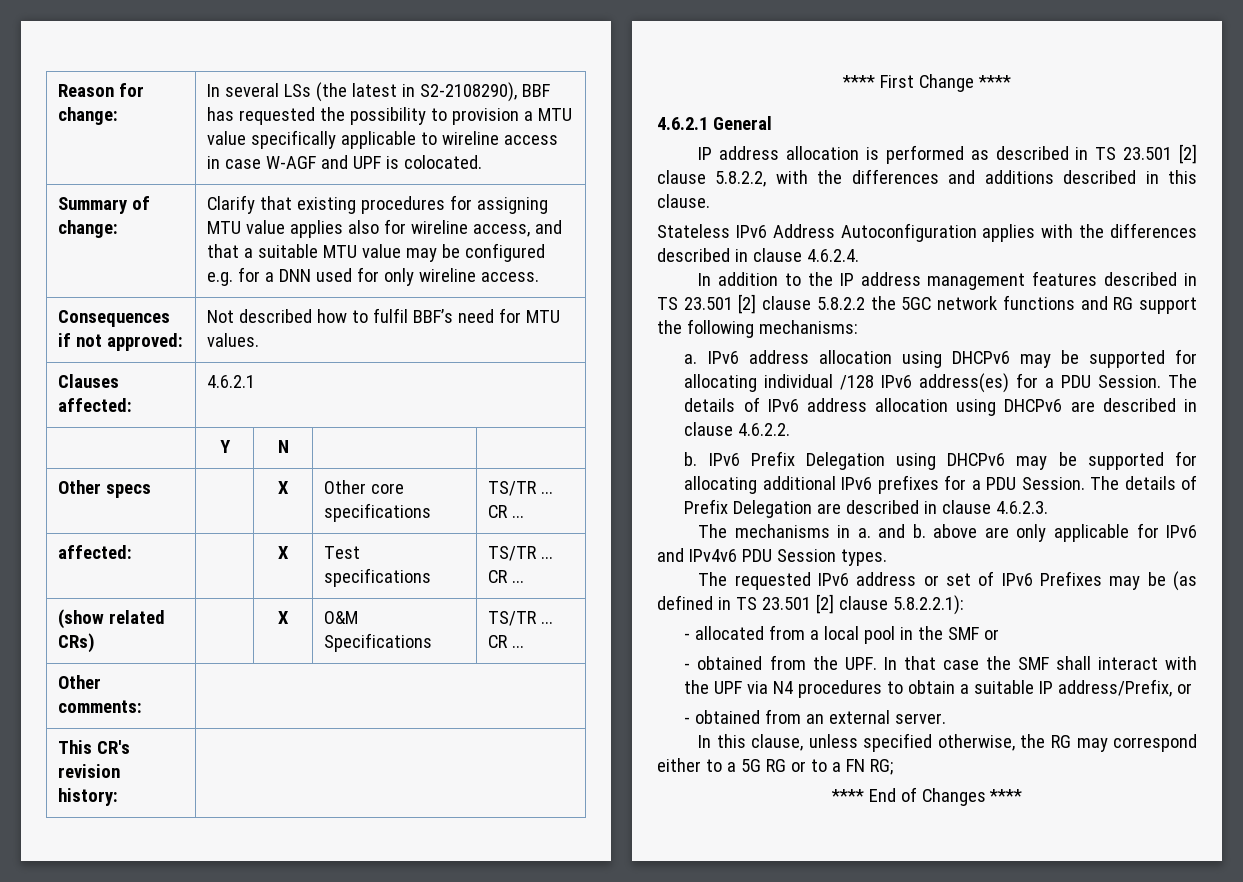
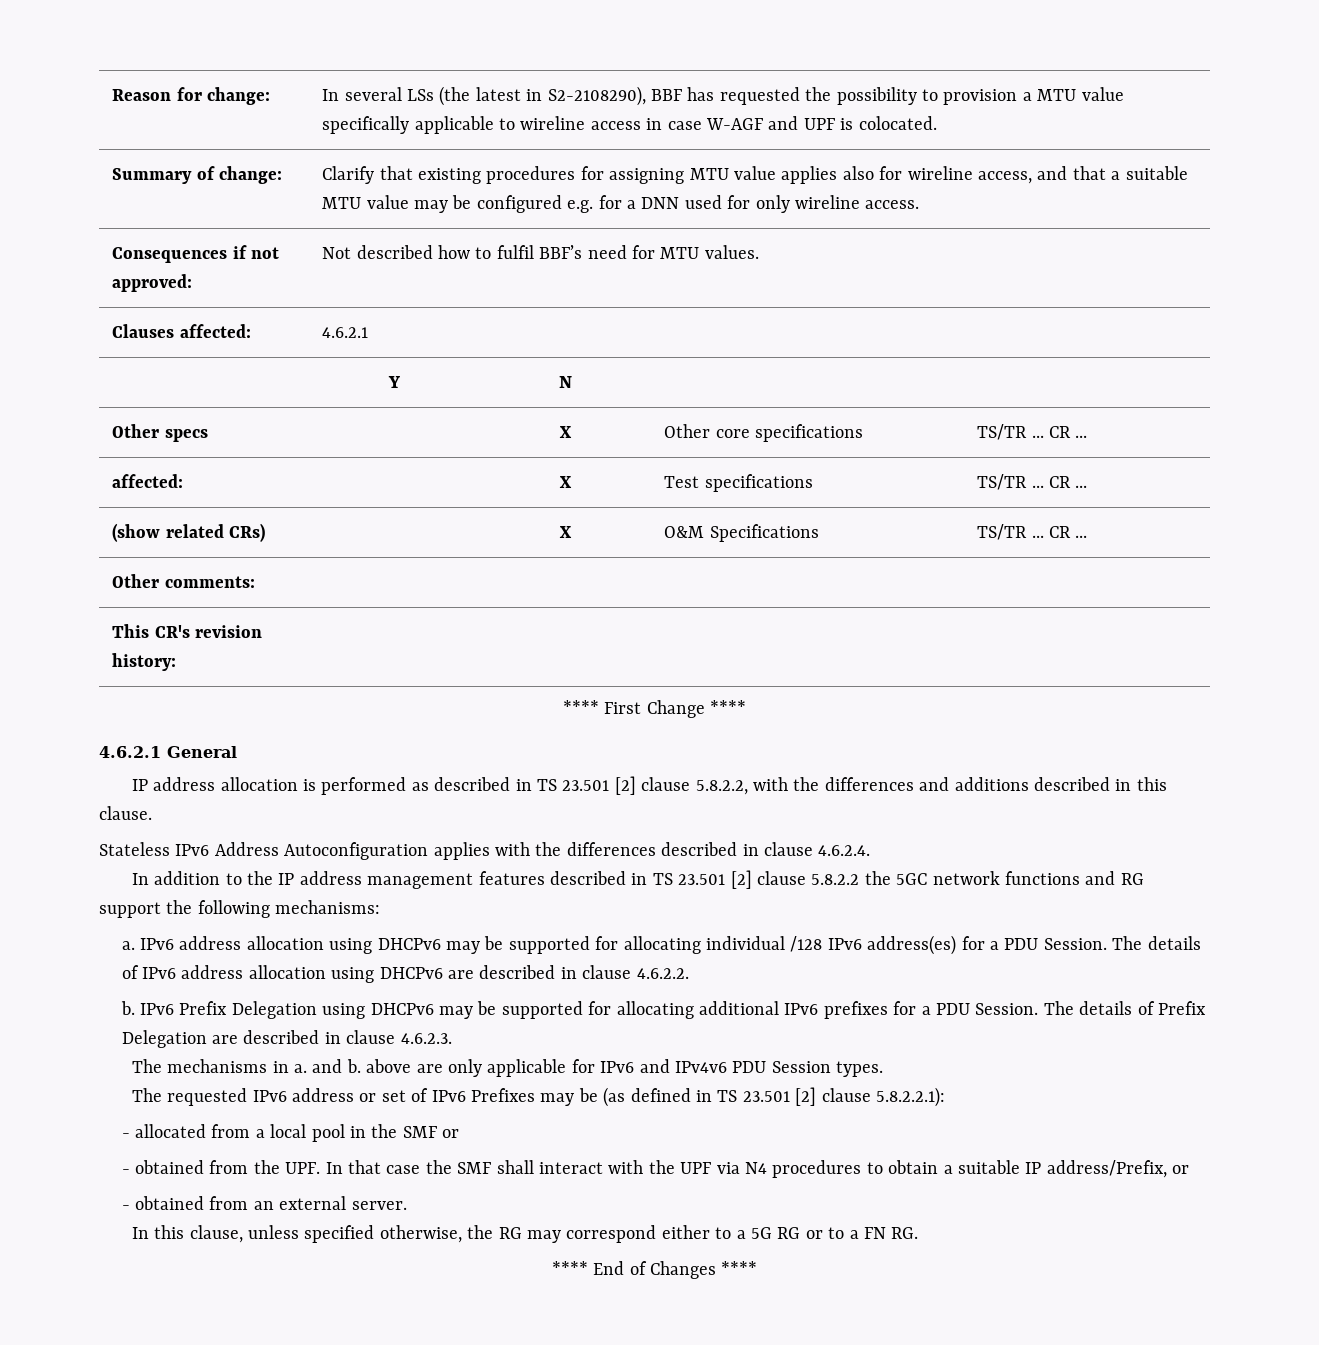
[869,759,893,775] RG; -> [891,1227,919,1239] RG.

